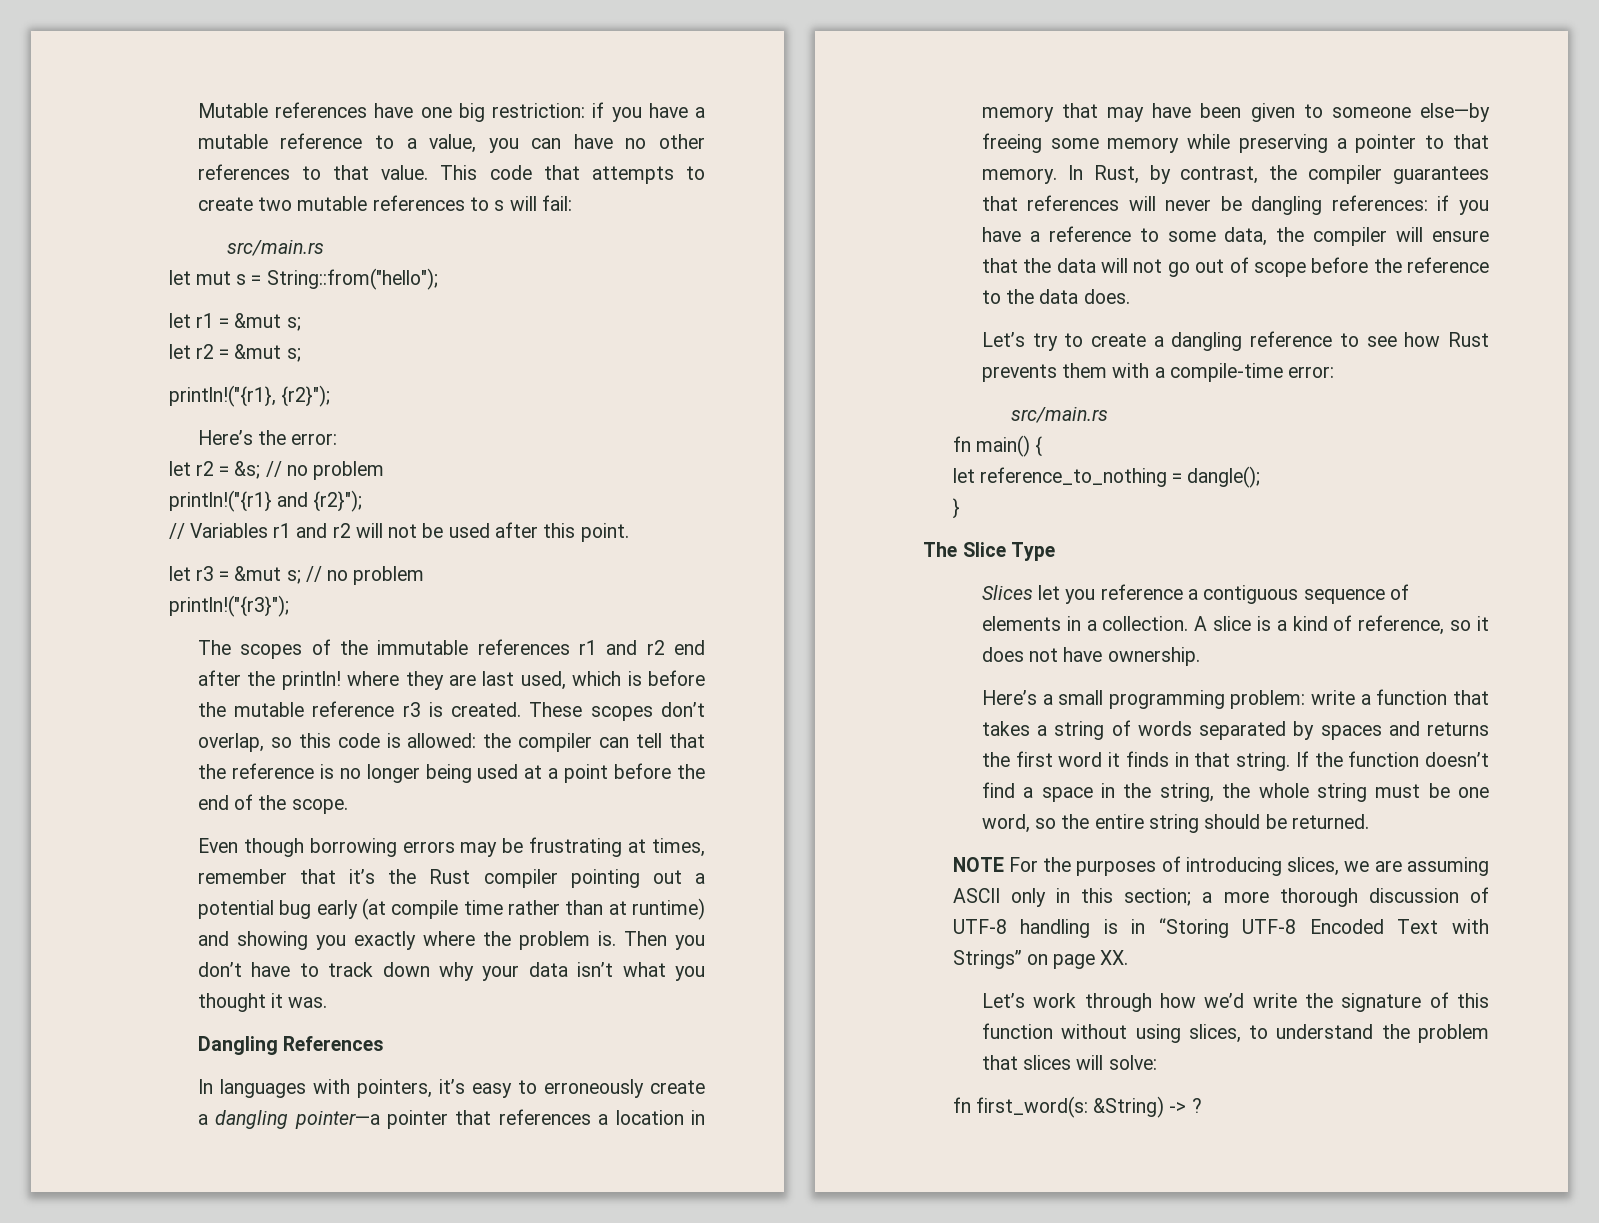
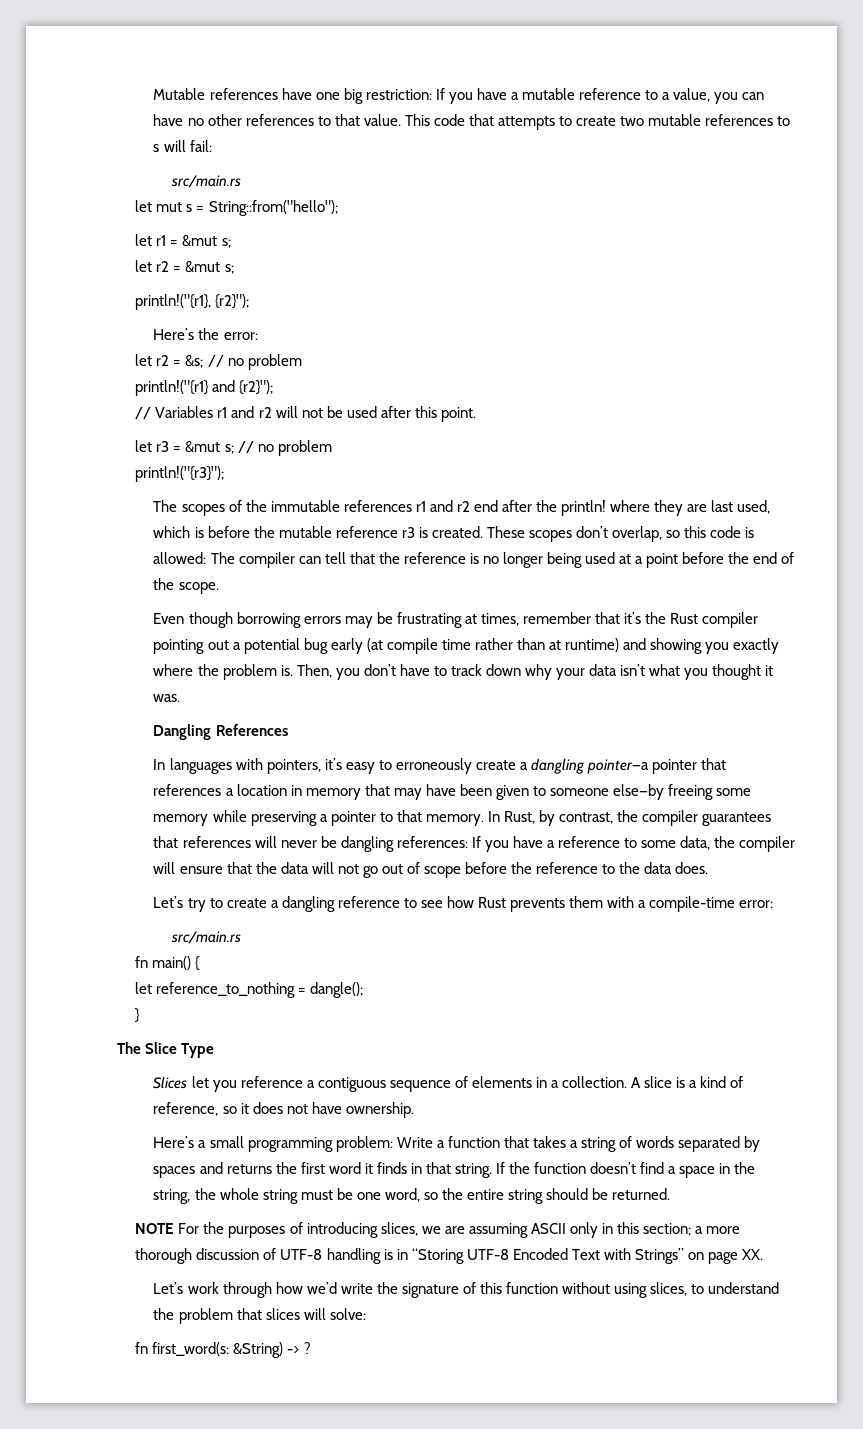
[592,102,605,118] if -> [435,88,445,100] If
[483,733,512,748] the -> [210,552,235,564] The
[623,931,667,946] Then -> [296,664,332,678] Then,
[1437,195,1450,211] if -> [471,836,481,848] If
[1311,690,1356,705] write -> [396,1137,433,1148] Write

